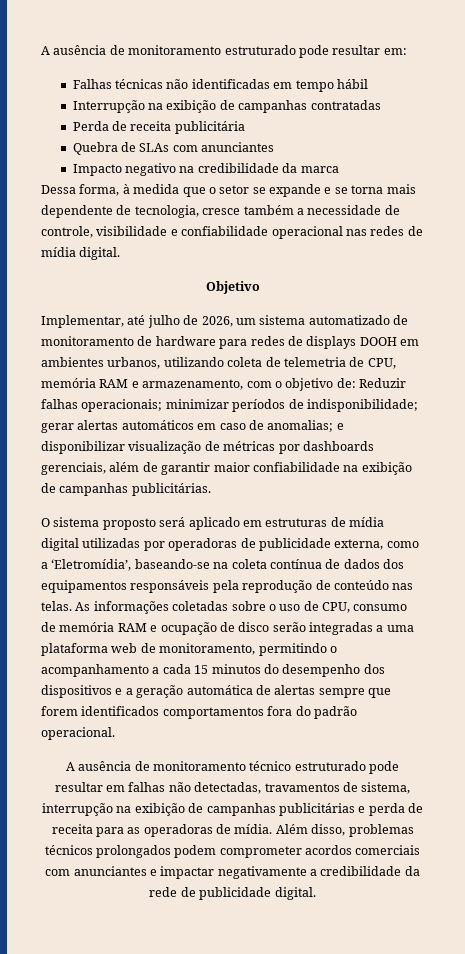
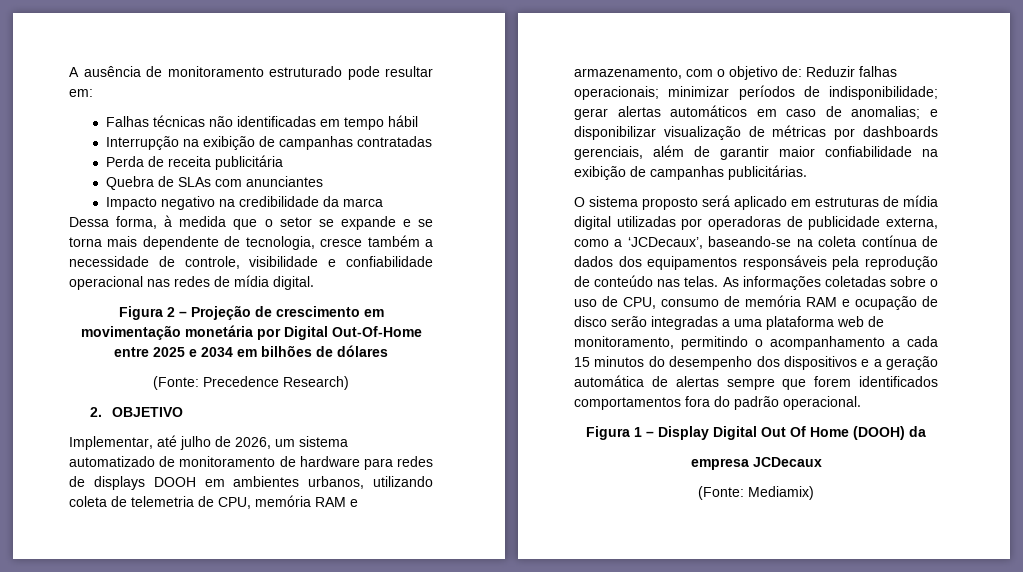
[205,281,260,294] Objetivo -> [118,305,384,320] [80,325,422,340] [114,345,388,357] [153,376,349,390] [90,407,183,417] Figura 2 – Projeção de crescimento em movimentação monetária por Digital Out-Of-Home entre 2025 e 2034 em bilhões de dólares // (Fonte: Precedence Research) // 2. OBJETIVO
[51,559,132,571] ‘Eletromídia’, -> [627,237,703,249] ‘JCDecaux’,
[65,761,400,774] [54,782,411,794] [42,803,423,816] [51,824,414,837] [44,845,421,858] [45,866,420,879] [149,887,316,900] A ausência de monitoramento técnico estruturado pode resultar em falhas não detectadas, travamentos de sistema, interrupção na exibição de campanhas publicitárias e perda de receita para as operadoras de mídia. Além disso, problemas técnicos prolongados podem comprometer acordos comerciais com anunciantes e impactar negativamente a credibilidade da rede de publicidade digital. -> [586,426,926,440] [690,457,822,470] [698,486,814,500] Figura 1 – Display Digital Out Of Home (DOOH) da // empresa JCDecaux // (Fonte: Mediamix)

